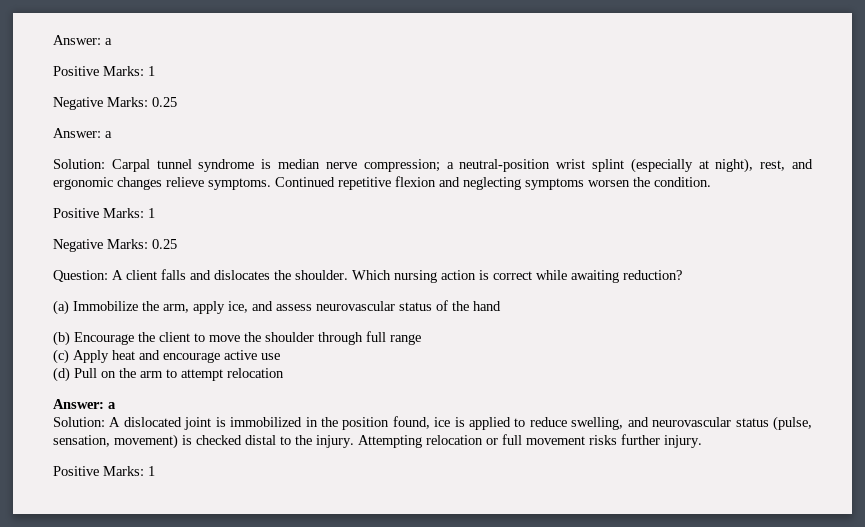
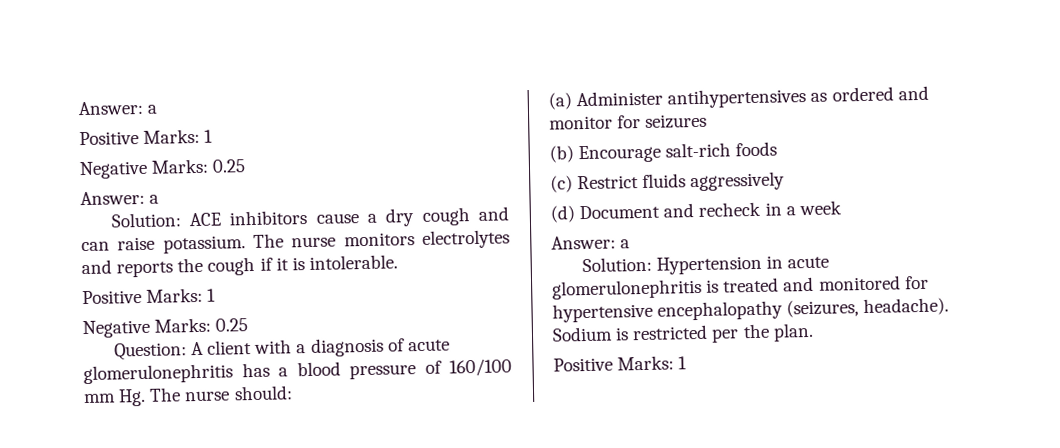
[111,158,813,173] [53,176,711,190] Carpal tunnel syndrome is median nerve compression; a neutral-position wrist splint (especially at night), rest, and ergonomic changes relieve symptoms. Continued repetitive flexion and neglecting symptoms worsen the condition. -> [189,206,509,227] [81,229,510,254] [81,254,398,278] ACE inhibitors cause a dry cough and can raise potassium. The nurse monitors electrolytes and reports the cough if it is intolerable.
[161,269,682,283] [53,300,501,315] [53,331,421,346] [53,349,280,364] [53,367,284,382] [53,399,116,409] [53,416,813,431] [53,434,702,449] falls and dislocates the shoulder. Which nursing action is correct while awaiting reduction? // (a) Immobilize the arm, apply ice, and assess neurovascular status of the hand // (b) Encourage the client to move the shoulder through full range // (c) Apply heat and encourage active use // (d) Pull on the arm to attempt relocation // Answer: a // Solution: A dislocated joint is immobilized in the position found, ice is applied to reduce swelling, and neurovascular status (pulse, sensation, movement) is checked distal to the injury. Attempting relocation or full movement risks further injury. -> [254,337,450,357] [83,358,512,385] [83,385,293,407] [548,85,929,110] [549,113,708,130] [549,141,778,164] [550,171,786,193] [550,200,842,223] [551,235,631,250] [581,255,830,275] [552,275,929,300] [552,297,950,323] [552,322,814,343] with a diagnosis of acute glomerulonephritis has a blood pressure of 160/100 mm Hg. The nurse should: // (a) Administer antihypertensives as ordered and monitor for seizures // (b) Encourage salt-rich foods // (c) Restrict fluids aggressively // (d) Document and recheck in a week // Answer: a // Solution: Hypertension in acute glomerulonephritis is treated and monitored for hypertensive encephalopathy (seizures, headache). Sodium is restricted per the plan.

